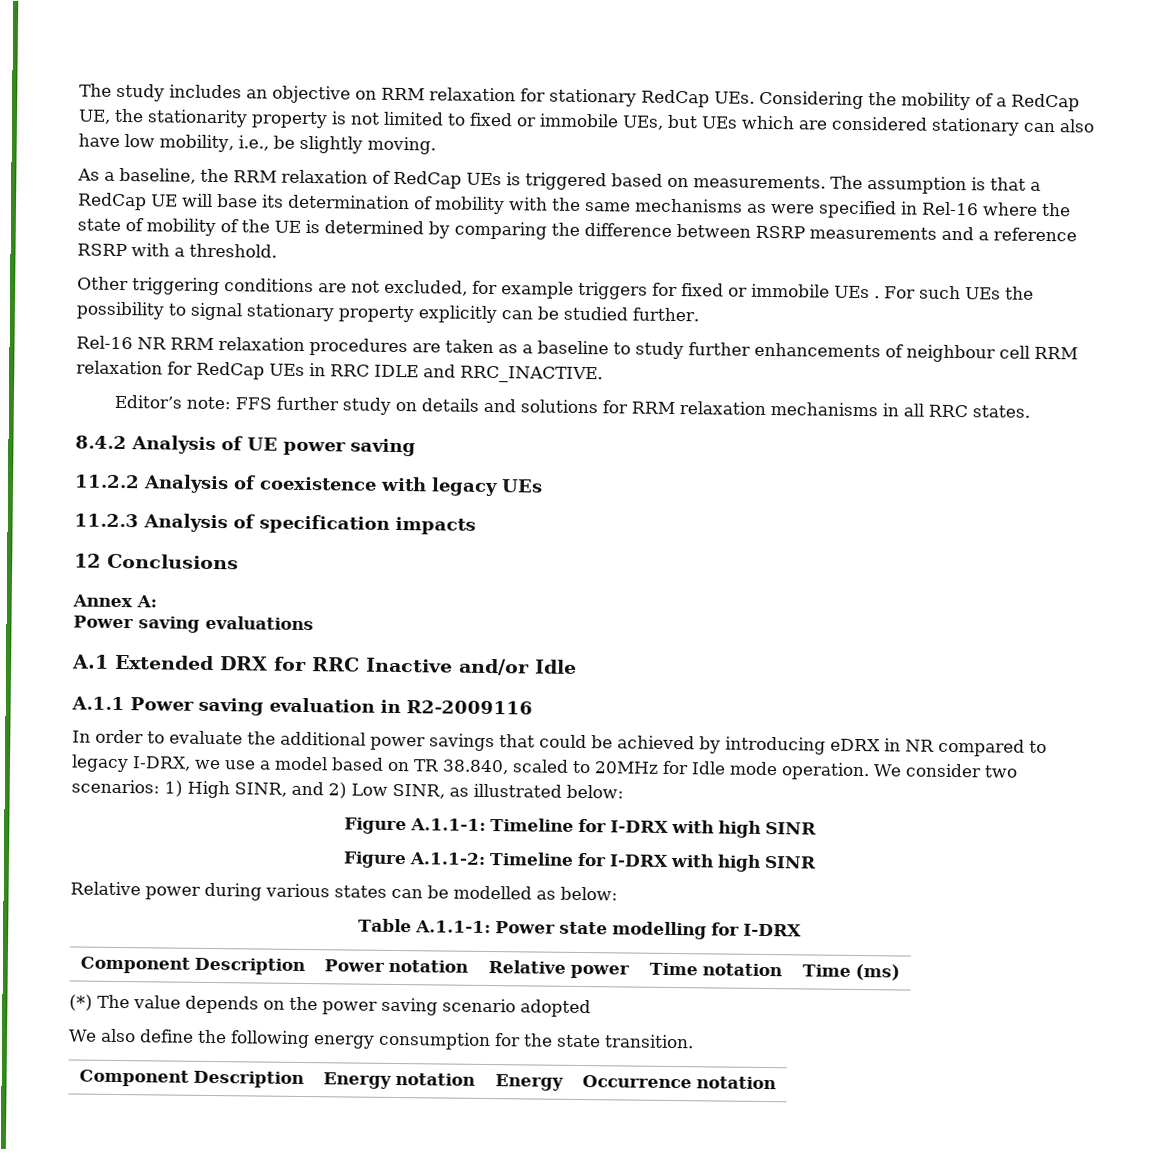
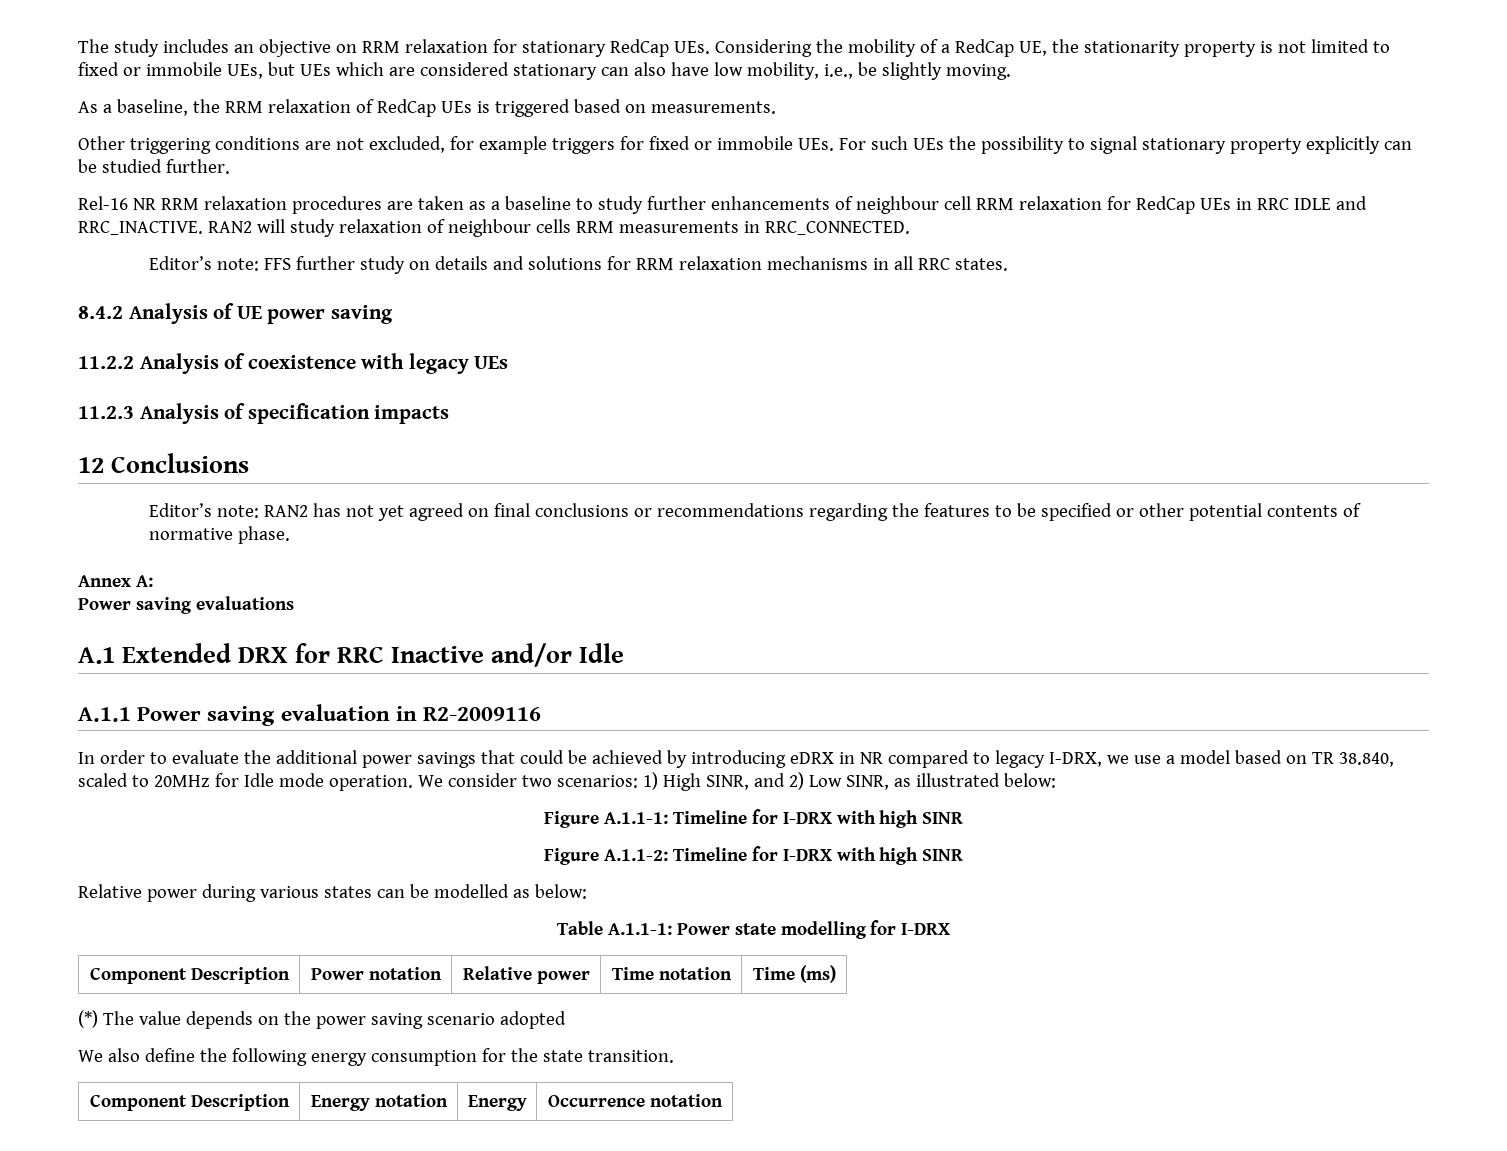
[830,175,1041,195] [77,192,1071,219] [77,218,1077,242] [77,243,277,258] The assumption is that a RedCap UE will base its determination of mobility with the same mechanisms as were specified in Rel-16 where the state of mobility of the UE is determined by comparing the difference between RSRP measurements and a reference RSRP with a threshold. -> (776, 107) none
[834,285,880,299] UEs . -> [797,138,834,151] UEs.
(603, 374) none -> [207,219,910,237] RAN2 will study relaxation of neighbour cells RRM measurements in RRC_CONNECTED.
(239, 561) none -> [148,503,1361,521] [148,526,290,544] // Editor’s note: RAN2 has not yet agreed on final conclusions or recommendations regarding the features to be specified or other potential contents of normative phase.

